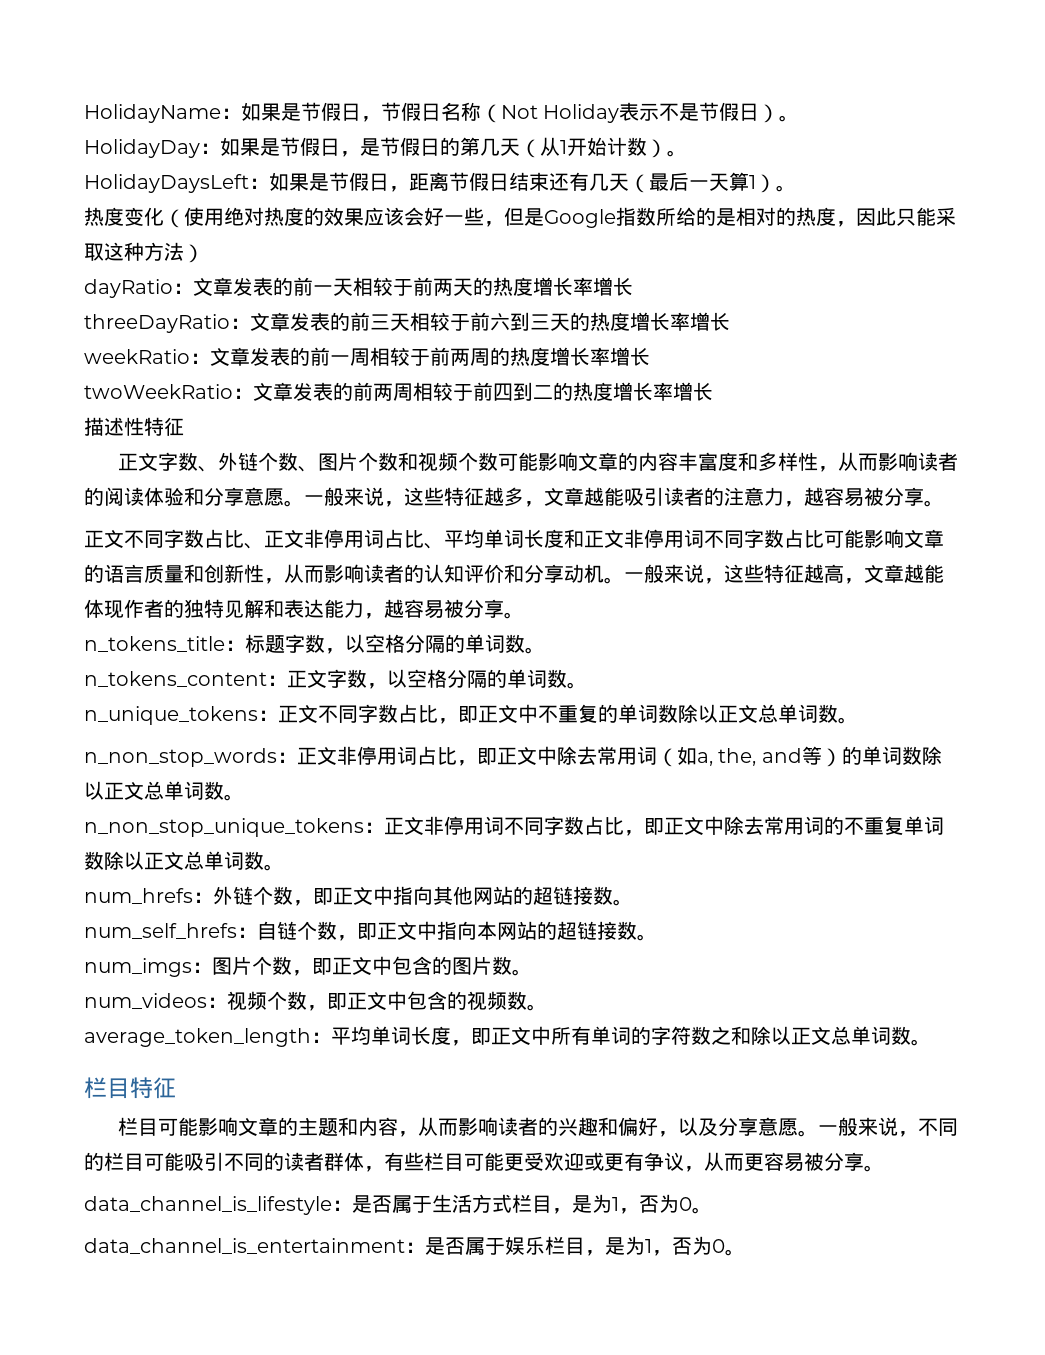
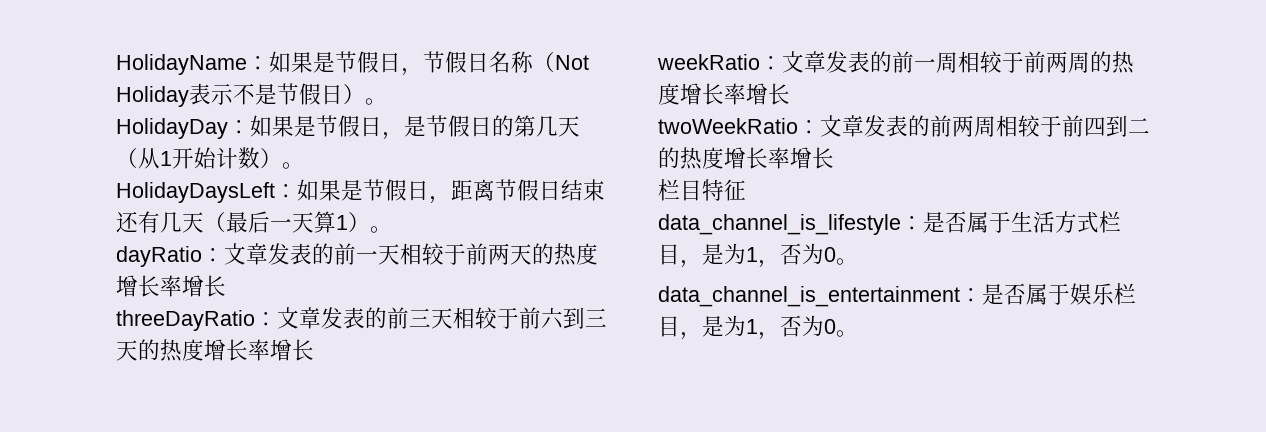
[84,207,956,228] [84,242,204,263] // 热度变化（使用绝对热度的效果应该会好一些，但是Google指数所给的是相对的热度，因此只能采取这种方法） -> (392, 229) none
[84,417,184,436] [118,452,959,472] [84,487,944,507] [84,529,944,549] [84,564,944,584] [84,599,524,619] [84,634,545,654] [84,669,587,689] [84,704,858,725] [84,746,942,767] [84,781,244,801] [84,816,944,837] [84,851,284,871] [84,886,633,906] [84,921,657,941] [84,956,532,977] [84,991,547,1011] [84,1026,931,1047] [84,1077,176,1099] [118,1117,959,1137] [84,1152,884,1172] 描述性特征 // 正文字数、外链个数、图片个数和视频个数可能影响文章的内容丰富度和多样性，从而影响读者的阅读体验和分享意愿。一般来说，这些特征越多，文章越能吸引读者的注意力，越容易被分享。 // 正文不同字数占比、正文非停用词占比、平均单词长度和正文非停用词不同字数占比可能影响文章的语言质量和创新性，从而影响读者的认知评价和分享动机。一般来说，这些特征越高，文章越能体现作者的独特见解和表达能力，越容易被分享。 // n_tokens_title：标题字数，以空格分隔的单词数。 // n_tokens_content：正文字数，以空格分隔的单词数。 // n_unique_tokens：正文不同字数占比，即正文中不重复的单词数除以正文总单词数。 // n_non_stop_words：正文非停用词占比，即正文中除去常用词（如a, the, and等）的单词数除以正文总单词数。 // n_non_stop_unique_tokens：正文非停用词不同字数占比，即正文中除去常用词的不重复单词数除以正文总单词数。 // num_hrefs：外链个数，即正文中指向其他网站的超链接数。 // num_self_hrefs：自链个数，即正文中指向本网站的超链接数。 // num_imgs：图片个数，即正文中包含的图片数。 // num_videos：视频个数，即正文中包含的视频数。 // average_token_length：平均单词长度，即正文中所有单词的字符数之和除以正文总单词数。 // 栏目特征 // 栏目可能影响文章的主题和内容，从而影响读者的兴趣和偏好，以及分享意愿。一般来说，不同的栏目可能吸引不同的读者群体，有些栏目可能更受欢迎或更有争议，从而更容易被分享。 -> [658,179,746,201] 栏目特征

